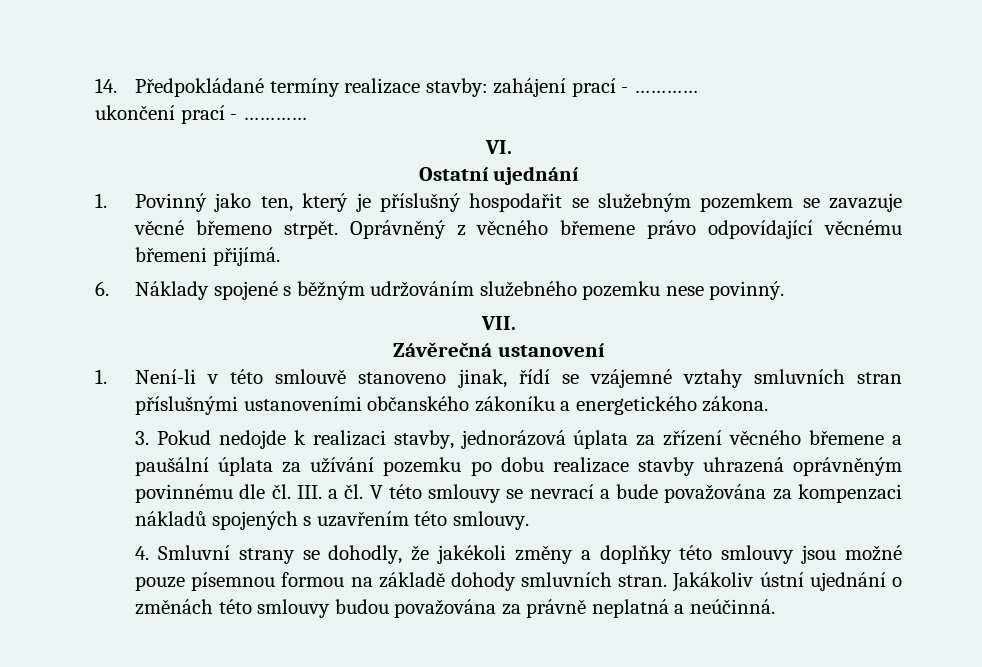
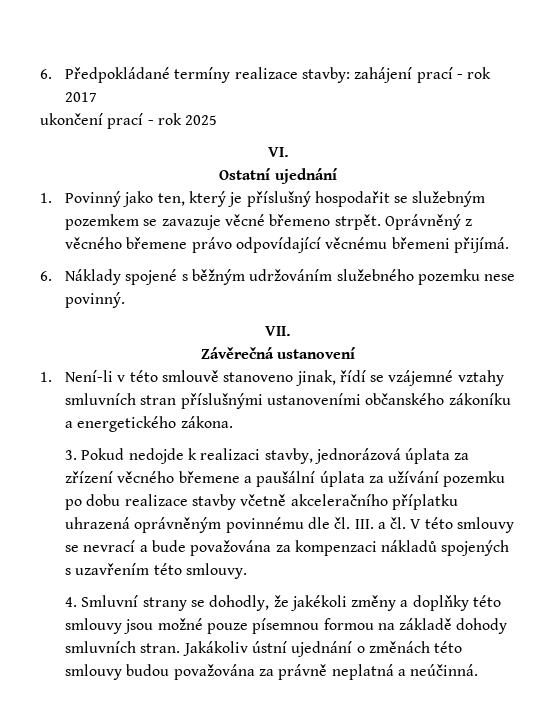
[95,78,117,93] 14. -> [40,69,52,79] 6.
[633,90,698,93] ………… -> [467,67,492,79] [64,92,97,102] rok 2017
[242,117,307,120] ………… -> [157,113,218,125] rok 2025
(695, 466) none -> [240,494,458,510] včetně akceleračního příplatku

